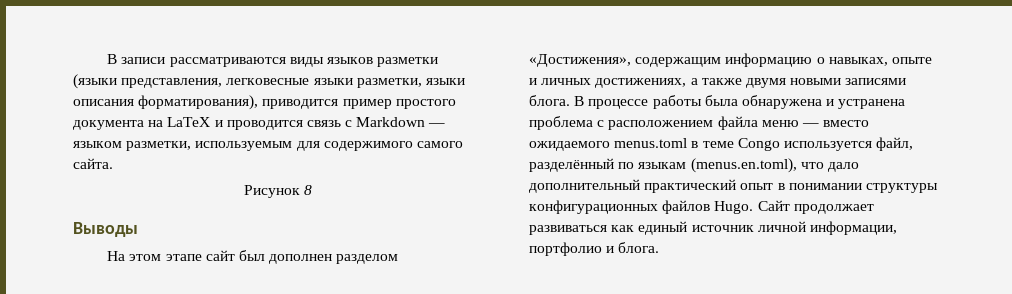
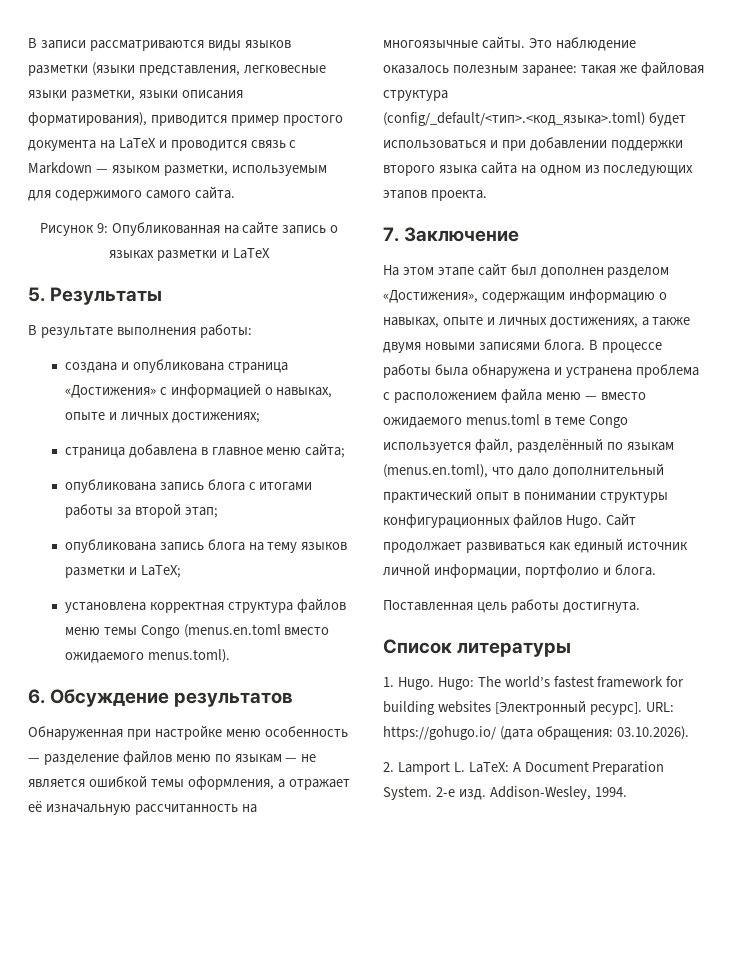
[304,185,313,195] [73,222,138,237] 8 // Выводы -> [96,221,339,236] [109,248,270,261] [28,287,163,305] [28,324,252,338] [64,359,288,373] [64,383,333,398] [64,412,260,423] [64,443,346,458] [64,479,313,493] [64,503,218,518] [64,539,348,553] [64,565,181,578] [64,598,346,613] [64,624,330,638] [64,649,230,663] [28,689,294,707] [28,725,348,740] [28,750,317,765] [28,775,350,790] [28,801,257,815] [383,36,636,51] [383,61,704,76] [383,90,448,101] [383,112,686,126] [383,137,683,151] [383,161,694,176] [383,190,487,201] [383,227,520,242] 9: Опубликованная на сайте запись о языках разметки и LaTeX // 5. Результаты // В результате выполнения работы: // создана и опубликована страница «Достижения» с информацией о навыках, опыте и личных достижениях; // страница добавлена в главное меню сайта; // опубликована запись блога с итогами работы за второй этап; // опубликована запись блога на тему языков разметки и LaTeX; // установлена корректная структура файлов меню темы Congo (menus.en.toml вместо ожидаемого menus.toml). // 6. Обсуждение результатов // Обнаруженная при настройке меню особенность — разделение файлов меню по языкам — не является ошибкой темы оформления, а отражает её изначальную рассчитанность на многоязычные сайты. Это наблюдение оказалось полезным заранее: такая же файловая структура (config/_default/<тип>.<код_языка>.toml) будет использоваться и при добавлении поддержки второго языка сайта на одном из последующих этапов проекта. // 7. Заключение
(660, 247) none -> [383,599,640,613] [383,639,572,657] [383,676,685,690] [383,700,674,715] [383,726,689,740] [383,761,665,775] [383,786,627,800] // Поставленная цель работы достигнута. // Список литературы // 1. Hugo. Hugo: The world’s fastest framework for building websites [Электронный ресурс]. URL: https://gohugo.io/ (дата обращения: 03.10.2026). // 2. Lamport L. LaTeX: A Document Preparation System. 2-е изд. Addison-Wesley, 1994.

